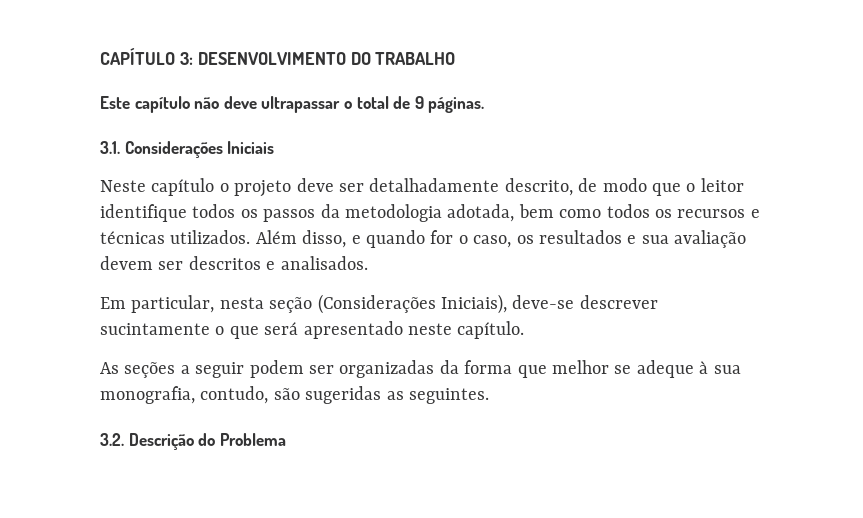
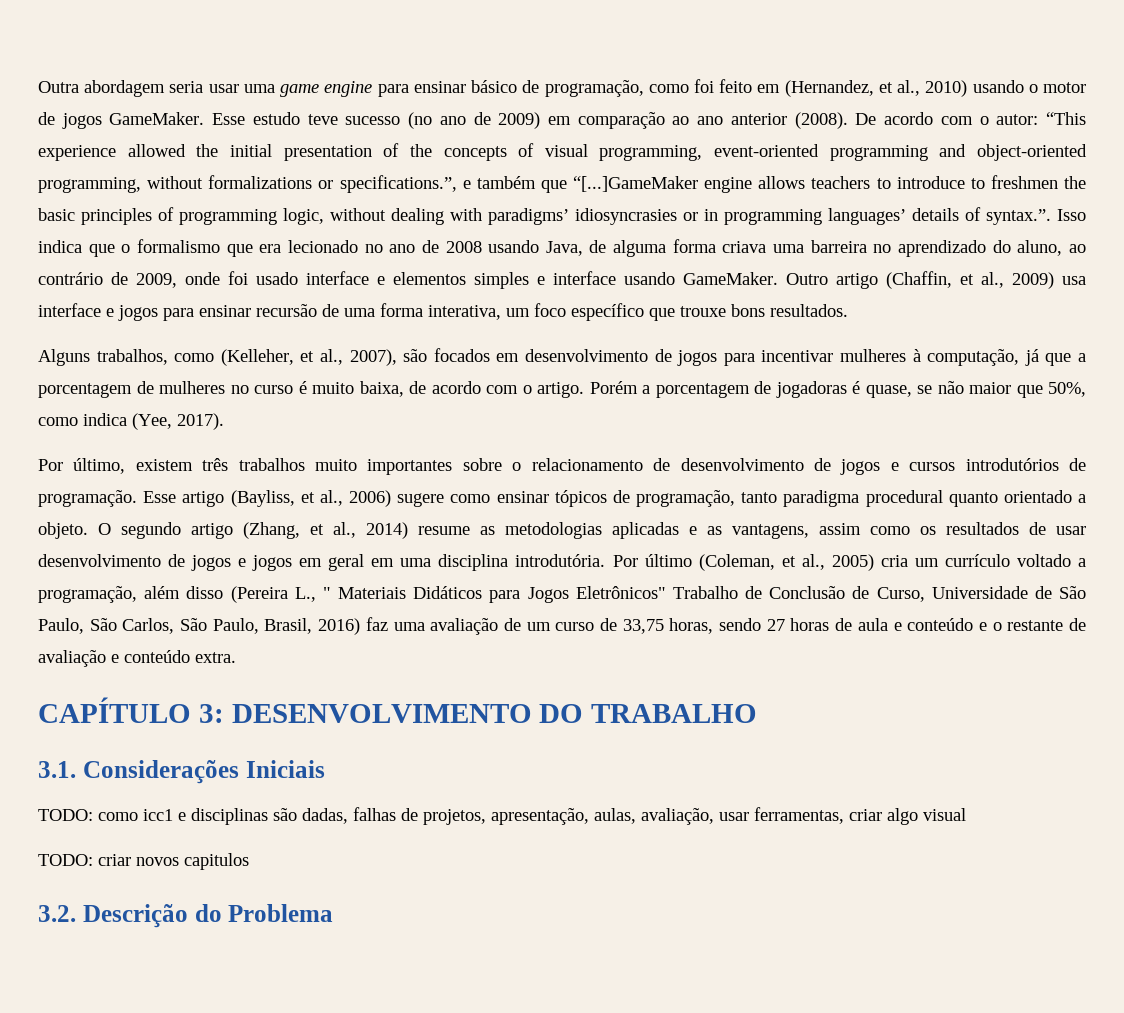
(100, 56) none -> [38,79,1087,97] [38,112,1087,129] [38,143,1087,161] [38,175,1086,193] [38,207,1086,225] [38,239,1087,257] [38,271,1086,289] [38,303,848,321] [38,348,1087,366] [38,381,1086,398] [38,413,224,430] [38,458,1086,475] [38,490,1086,507] [38,522,1086,539] [38,554,1086,571] [38,586,1086,603] [38,617,1087,635] [38,650,236,667] Outra abordagem seria usar uma game engine para ensinar básico de programação, como foi feito em (Hernandez, et al., 2010) usando o motor de jogos GameMaker. Esse estudo teve sucesso (no ano de 2009) em comparação ao ano anterior (2008). De acordo com o autor: “This experience allowed the initial presentation of the concepts of visual programming, event-oriented programming and object-oriented programming, without formalizations or specifications.”, e também que “[...]GameMaker engine allows teachers to introduce to freshmen the basic principles of programming logic, without dealing with paradigms’ idiosyncrasies or in programming languages’ details of syntax.”. Isso indica que o formalismo que era lecionado no ano de 2008 usando Java, de alguma forma criava uma barreira no aprendizado do aluno, ao contrário de 2009, onde foi usado interface e elementos simples e interface usando GameMaker. Outro artigo (Chaffin, et al., 2009) usa interface e jogos para ensinar recursão de uma forma interativa, um foco específico que trouxe bons resultados. // Alguns trabalhos, como (Kelleher, et al., 2007), são focados em desenvolvimento de jogos para incentivar mulheres à computação, já que a porcentagem de mulheres no curso é muito baixa, de acordo com o artigo. Porém a porcentagem de jogadoras é quase, se não maior que 50%, como indica (Yee, 2017). // Por último, existem três trabalhos muito importantes sobre o relacionamento de desenvolvimento de jogos e cursos introdutórios de programação. Esse artigo (Bayliss, et al., 2006) sugere como ensinar tópicos de programação, tanto paradigma procedural quanto orientado a objeto. O segundo artigo (Zhang, et al., 2014) resume as metodologias aplicadas e as vantagens, assim como os resultados de usar desenvolvimento de jogos e jogos em geral em uma disciplina introdutória. Por último (Coleman, et al., 2005) cria um currículo voltado a programação, além disso (Pereira L., " Materiais Didáticos para Jogos Eletrônicos" Trabalho de Conclusão de Curso, Universidade de São Paulo, São Carlos, São Paulo, Brasil, 2016) faz uma avaliação de um curso de 33,75 horas, sendo 27 horas de aula e conteúdo e o restante de avaliação e conteúdo extra. //
[100,96,485,113] [100,141,275,158] [100,178,744,197] [100,204,760,222] [100,230,747,248] [100,256,368,270] [100,294,658,314] [100,321,525,339] [100,360,741,378] [100,386,489,404] Este capítulo não deve ultrapassar o total de 9 páginas. // 3.1. Considerações Iniciais // Neste capítulo o projeto deve ser detalhadamente descrito, de modo que o leitor identifique todos os passos da metodologia adotada, bem como todos os recursos e técnicas utilizados. Além disso, e quando for o caso, os resultados e sua avaliação devem ser descritos e analisados. // Em particular, nesta seção (Considerações Iniciais), deve-se descrever sucintamente o que será apresentado neste capítulo. // As seções a seguir podem ser organizadas da forma que melhor se adeque à sua monografia, contudo, são sugeridas as seguintes. -> [38,760,325,784] [38,807,966,825] [38,853,249,870] 3.1. Considerações Iniciais // TODO: como icc1 e disciplinas são dadas, falhas de projetos, apresentação, aulas, avaliação, usar ferramentas, criar algo visual // TODO: criar novos capitulos

